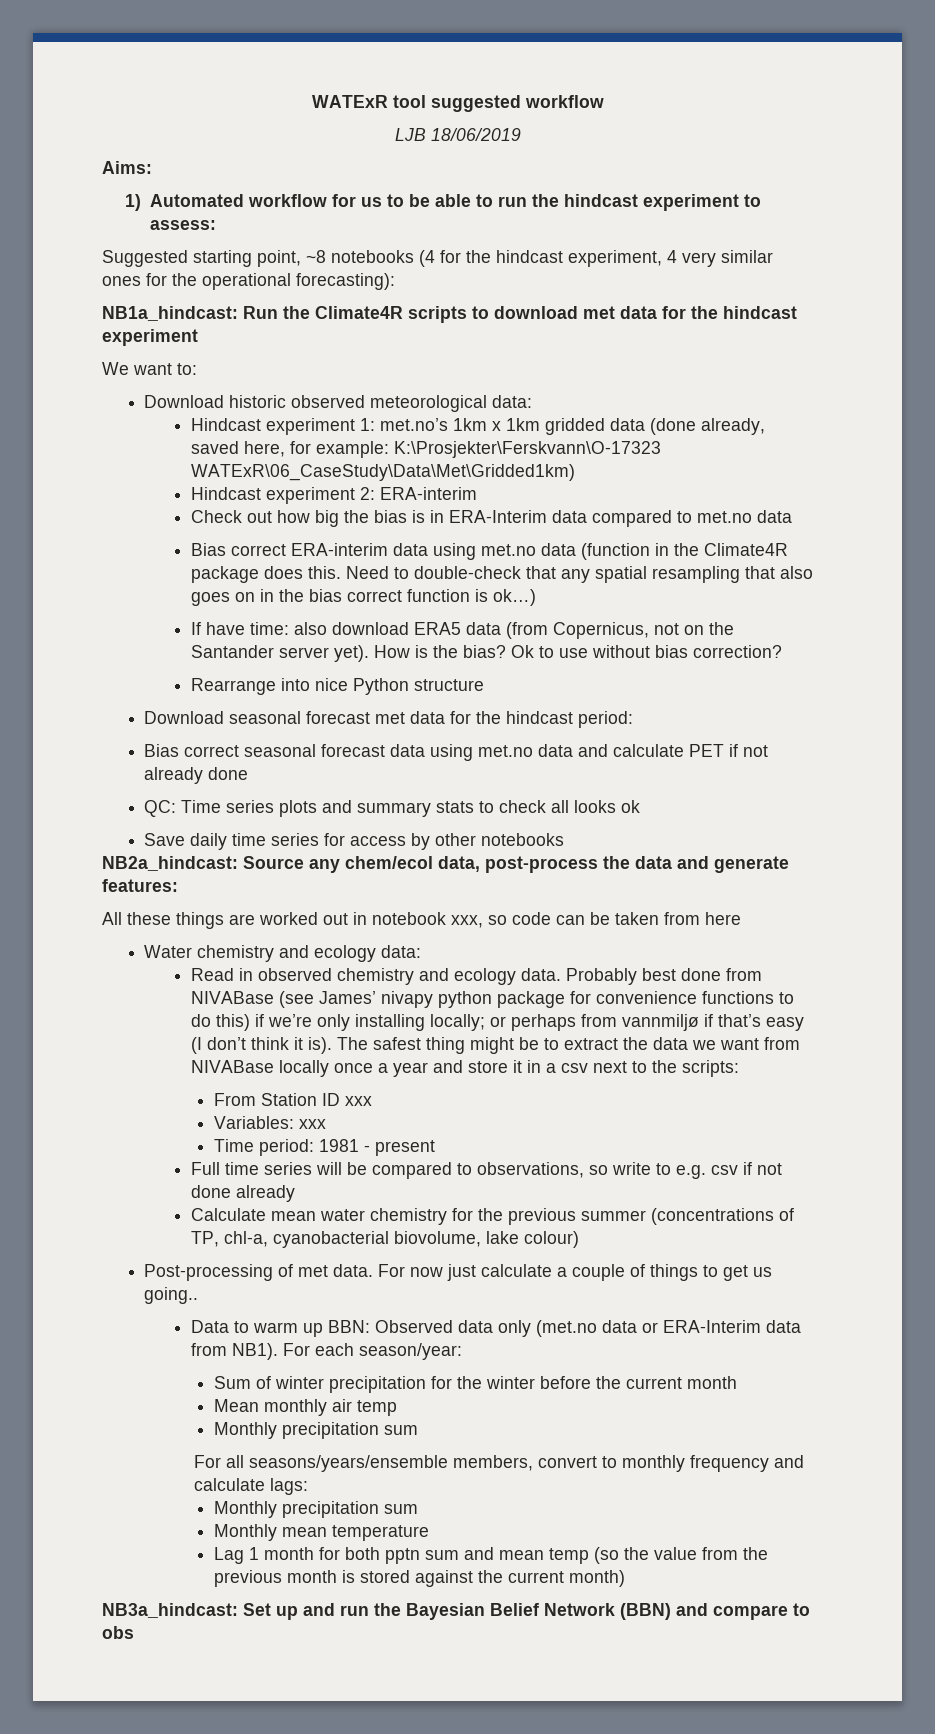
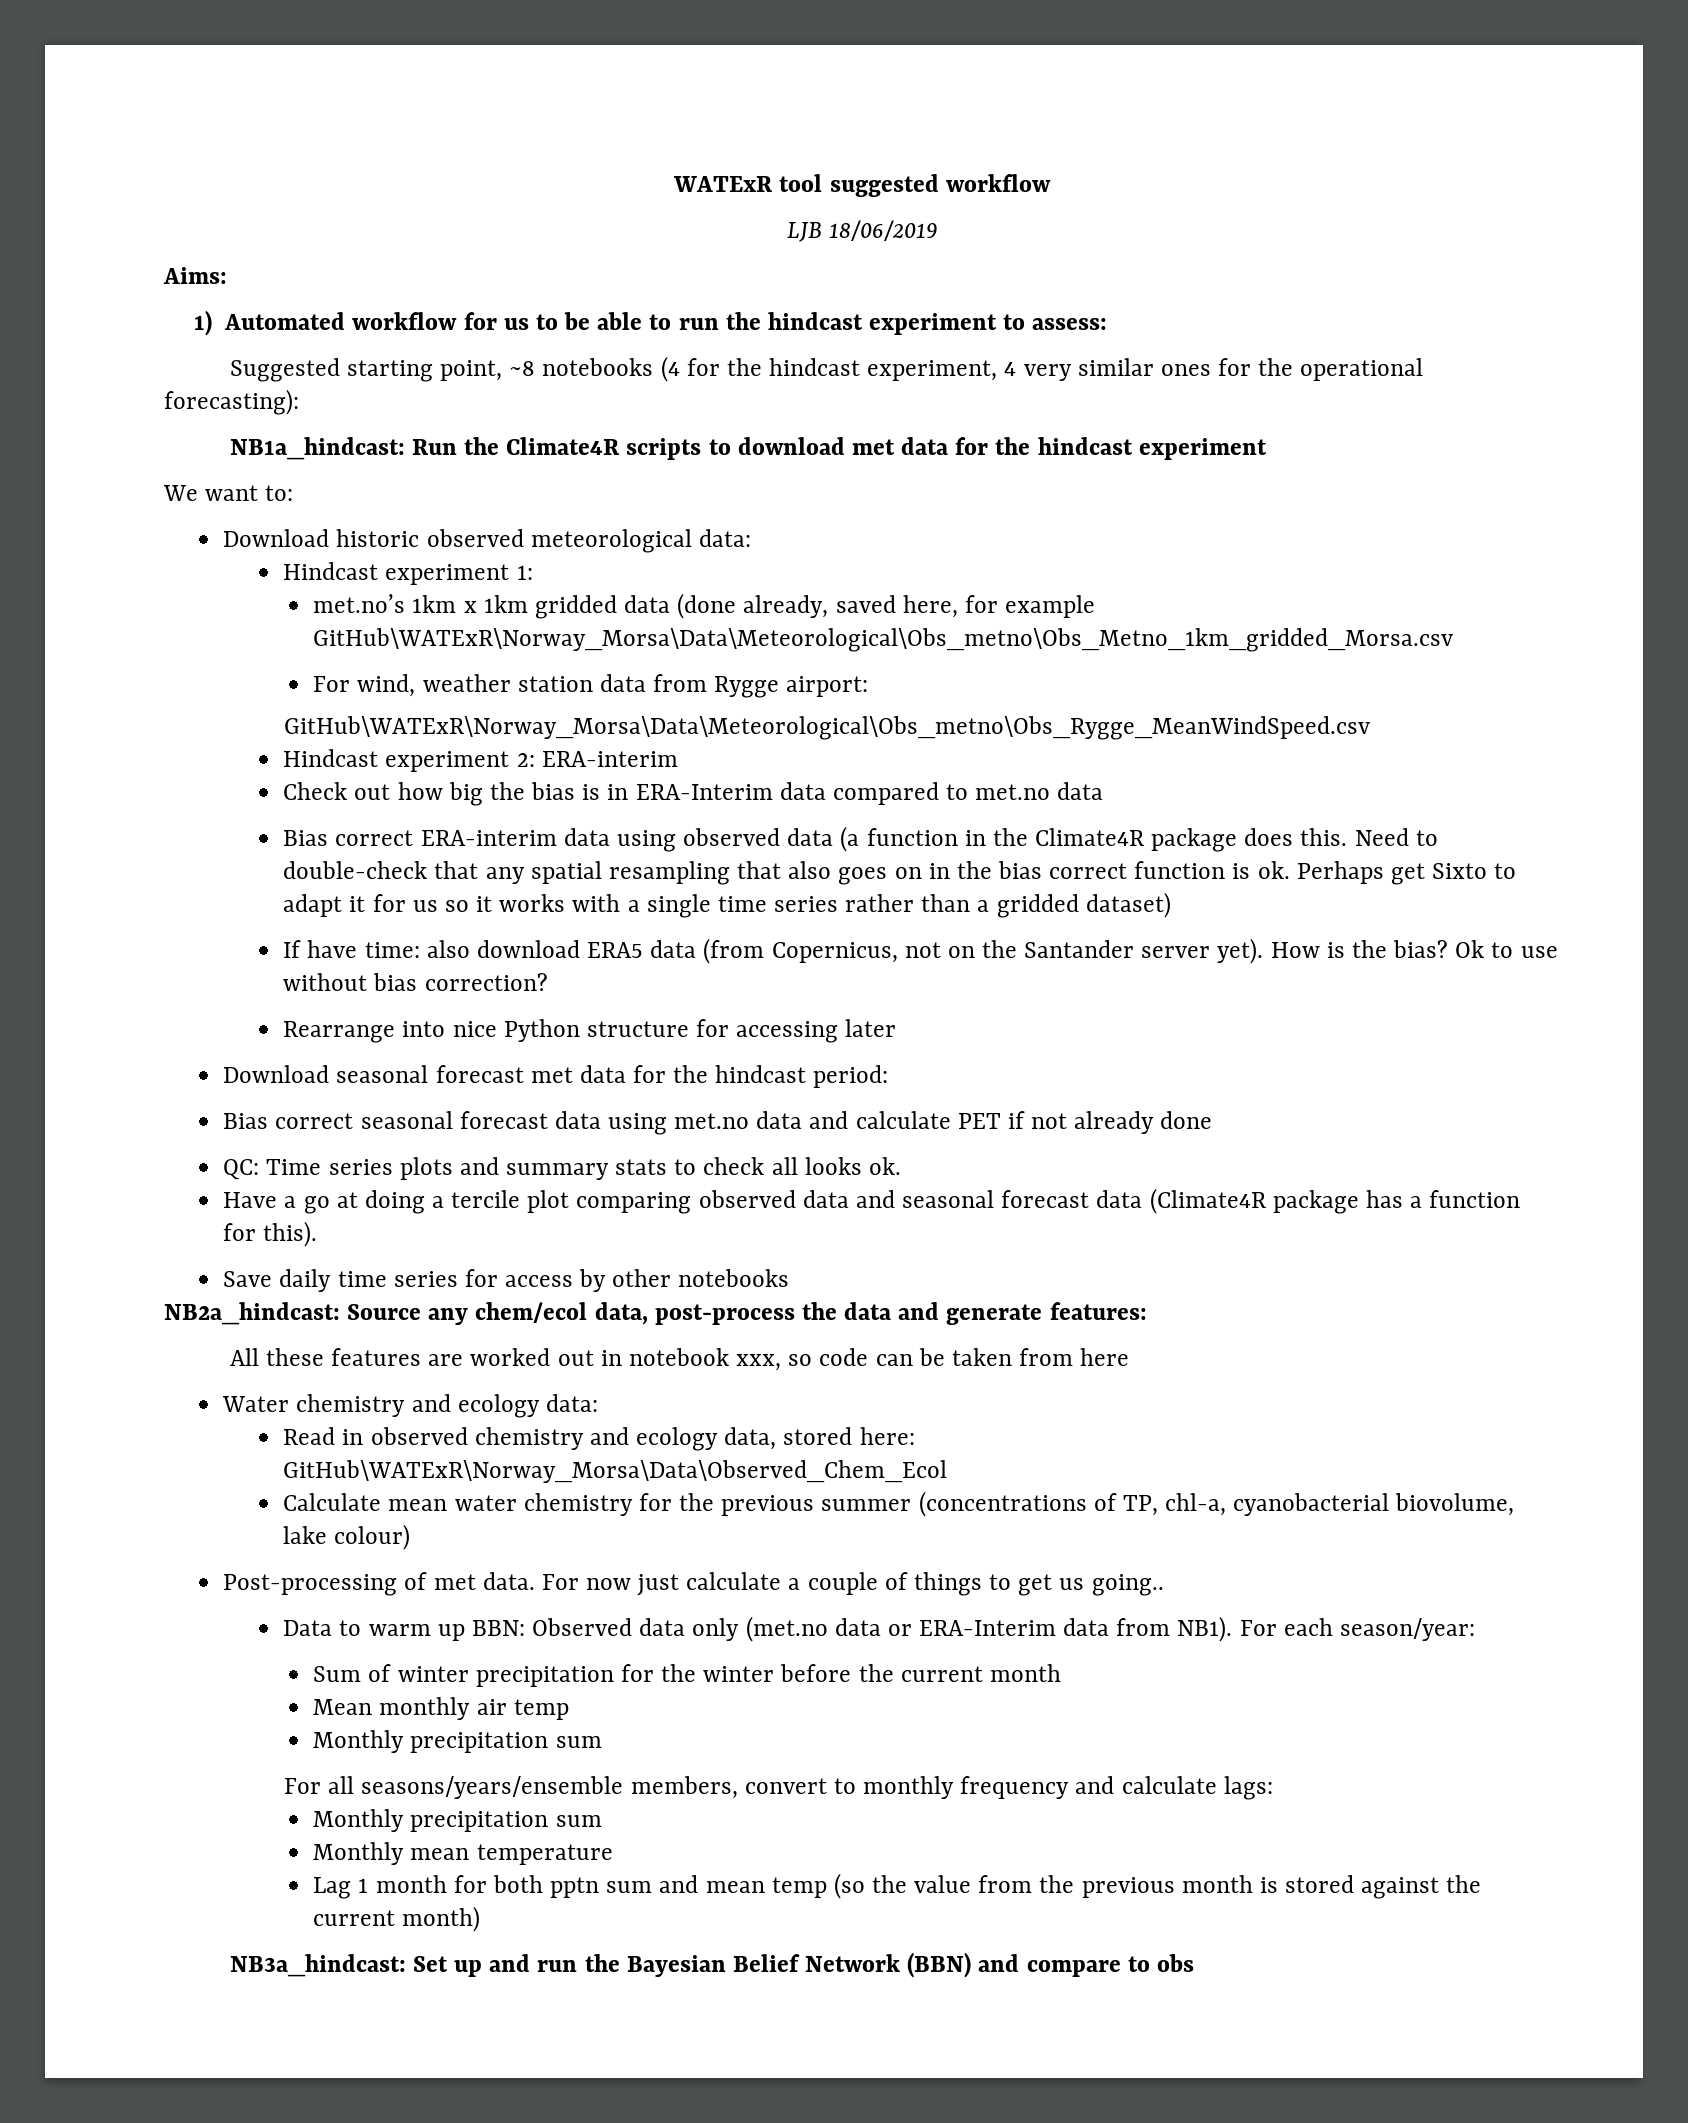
(375, 424) none -> (533, 572) //
[315,441,661,458] [190,464,575,481] example: K:\Prosjekter\Ferskvann\O-17323 WATExR\06_CaseStudy\Data\Met\Gridded1km) -> [1005,595,1096,618] [313,628,1454,652] [313,674,869,698] [284,716,1371,740] example GitHub\WATExR\Norway_Morsa\Data\Meteorological\Obs_metno\Obs_Metno_1km_gridded_Morsa.csv // For wind, weather station data from Rygge airport: // GitHub\WATExR\Norway_Morsa\Data\Meteorological\Obs_metno\Obs_Rygge_MeanWindSpeed.csv
[480,543,650,560] met.no data (function -> [683,826,958,852] observed data (a function
[492,589,536,606] ok…) -> [1257,861,1517,885] [283,892,1171,918] ok. Perhaps get Sixto to adapt it for us so it works with a single time series rather than a gridded dataset)
(484, 685) none -> [696,1019,897,1043] for accessing later
[621,800,641,813] ok -> [868,1157,901,1175] [223,1188,1521,1214] [223,1221,318,1247] ok. // Have a go at doing a tercile plot comparing observed data and seasonal forecast data (Climate4R package has a function for this).
[176,912,224,929] things -> [331,1348,422,1366] features
[520,968,762,985] [190,991,794,1008] [190,1014,804,1031] [190,1037,800,1054] [190,1060,739,1077] [213,1093,372,1106] [213,1116,326,1129] [213,1139,435,1156] [190,1162,782,1179] [190,1185,295,1202] data. Probably best done from NIVABase (see James’ nivapy python package for convenience functions to do this) if we’re only installing locally; or perhaps from vannmiljø if that’s easy (I don’t think it is). The safest thing might be to extract the data we want from NIVABase locally once a year and store it in a csv next to the scripts: // From Station ID xxx // Variables: xxx // Time period: 1981 - present // Full time series will be compared to observations, so write to e.g. csv if not done already -> [724,1427,915,1450] [283,1460,948,1483] data, stored here: GitHub\WATExR\Norway_Morsa\Data\Observed_Chem_Ecol

